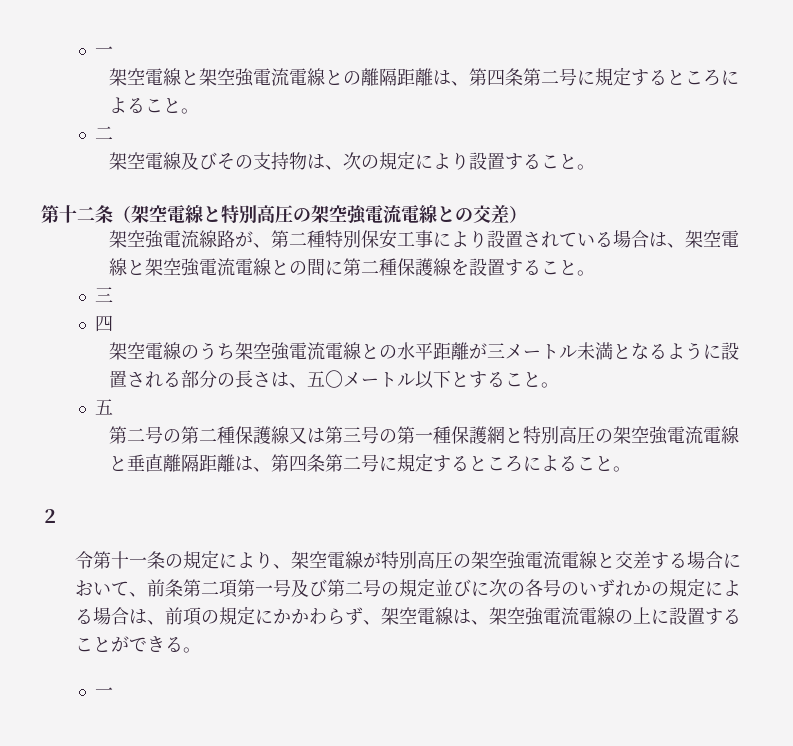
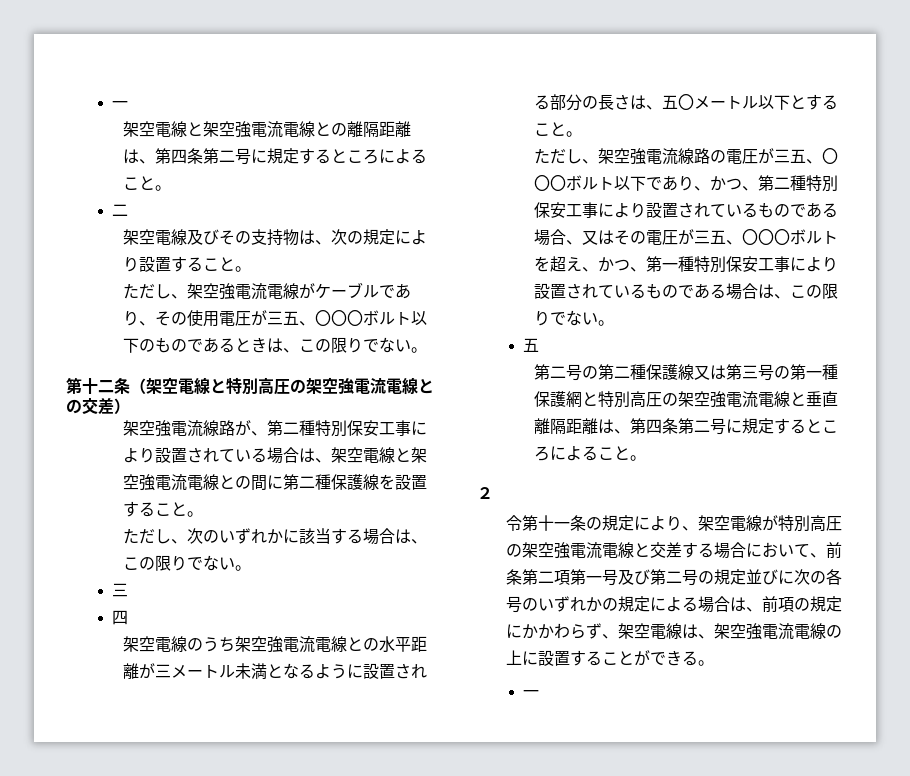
(595, 167) none -> [123,282,412,300] [123,310,428,327] [123,337,428,353] // ただし、架空強電流電線がケーブルであり、その使用電圧が三五、〇〇〇ボルト以下のものであるときは、この限りでない。
(595, 273) none -> [123,528,428,545] [123,555,252,571] // ただし、次のいずれかに該当する場合は、この限りでない。
(559, 385) none -> [534,148,839,165] [534,175,839,192] [534,202,839,218] [534,229,839,246] [534,256,839,273] [534,283,839,300] [534,310,615,326] // ただし、架空強電流線路の電圧が三五、〇〇〇ボルト以下であり、かつ、第二種特別保安工事により設置されているものである場合、又はその電圧が三五、〇〇〇ボルトを超え、かつ、第一種特別保安工事により設置されているものである場合は、この限りでない。

